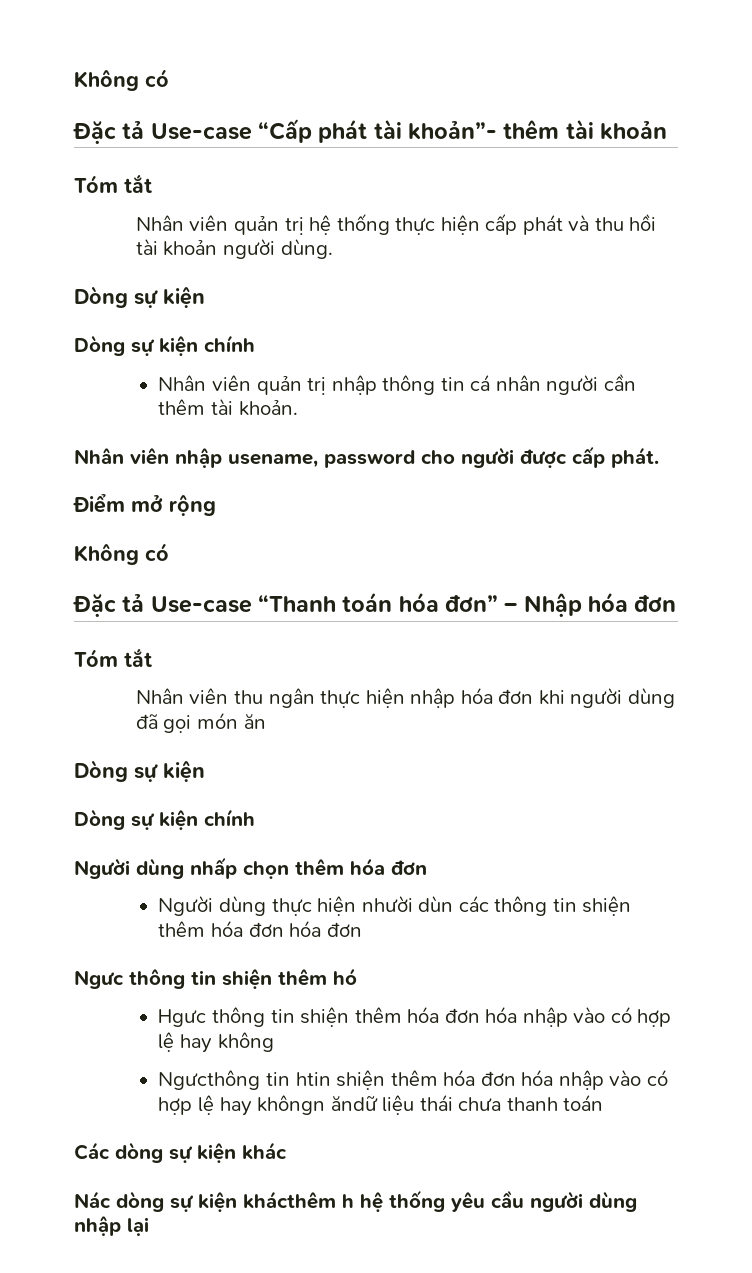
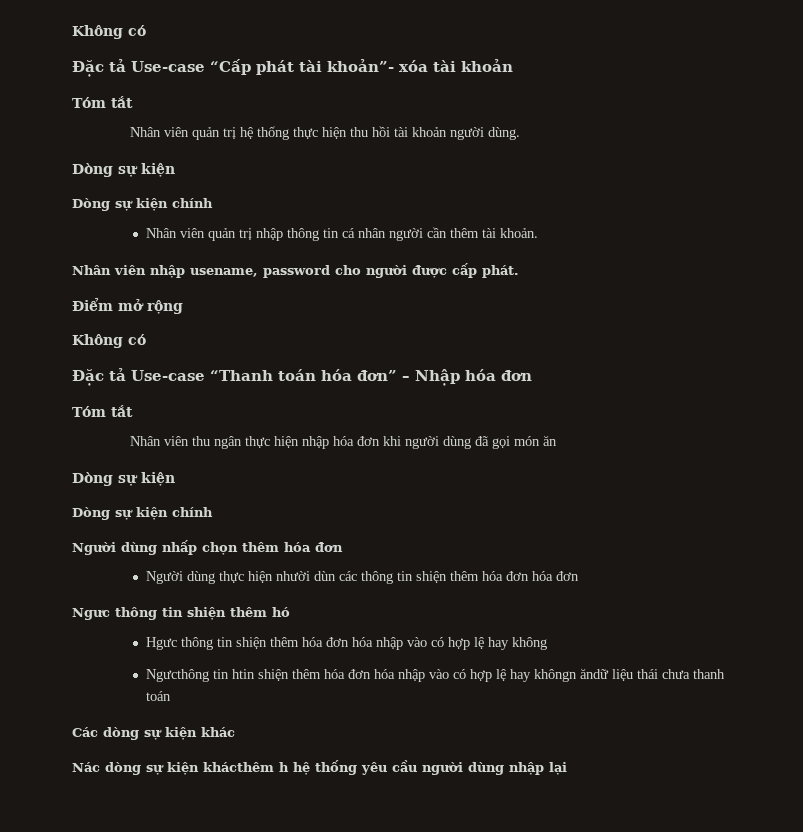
[503,120,560,140] thêm -> [399,60,428,72] xóa
[485,213,590,235] cấp phát và -> (347, 133) none

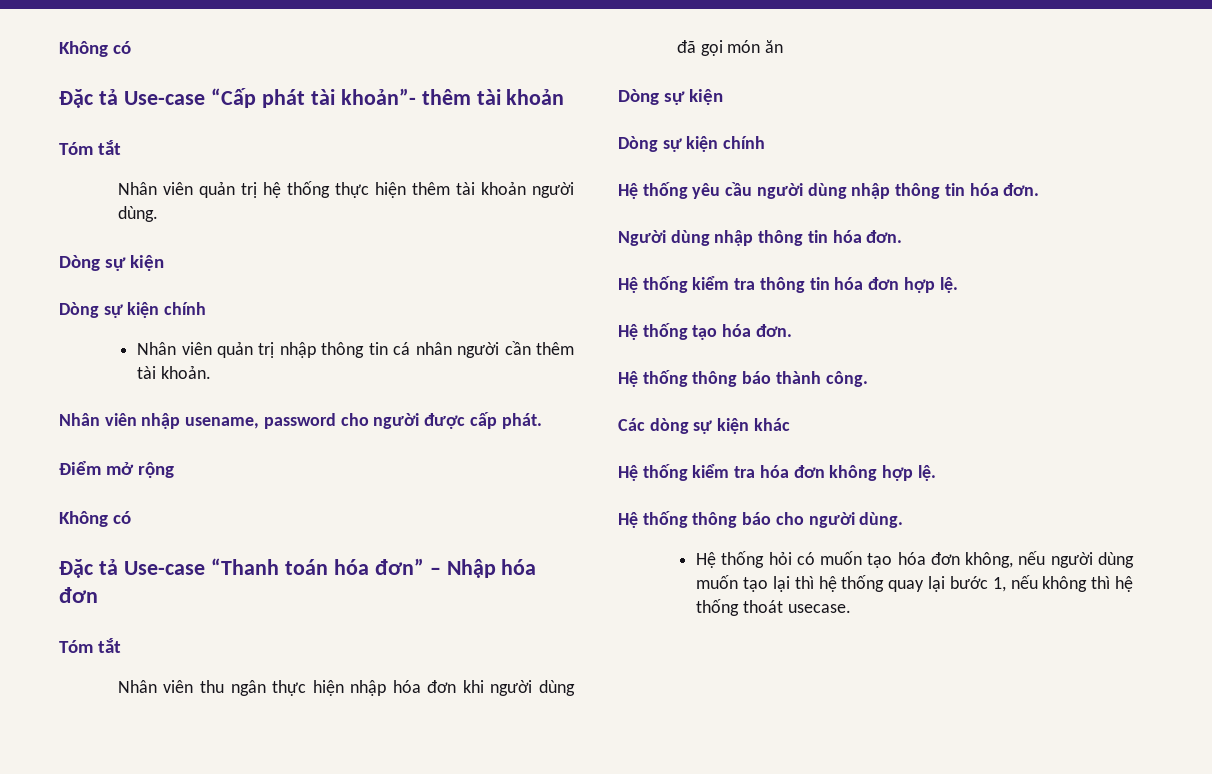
[399,60,428,72] xóa -> [421,89,471,105] thêm
[349,126,390,137] thu hồi -> [411,182,450,195] thêm
[72,540,343,555] [145,571,579,584] [72,607,290,620] [145,637,547,650] [145,668,725,682] [145,691,171,701] Người dùng nhấp chọn thêm hóa đơn // Người dùng thực hiện nhười dùn các thông tin shiện thêm hóa đơn hóa đơn // Ngưc thông tin shiện thêm hó // Hgưc thông tin shiện thêm hóa đơn hóa nhập vào có hợp lệ hay không // Ngưcthông tin htin shiện thêm hóa đơn hóa nhập vào có hợp lệ hay khôngn ăndữ liệu thái chưa thanh toán -> [618,182,1040,199] [618,230,903,246] [618,276,958,293] [618,323,792,340] [618,370,868,387] Hệ thống yêu cầu người dùng nhập thông tin hóa đơn. // Người dùng nhập thông tin hóa đơn. // Hệ thống kiểm tra thông tin hóa đơn hợp lệ. // Hệ thống tạo hóa đơn. // Hệ thống thông báo thành công.
[72,760,567,775] Nác dòng sự kiện khácthêm h hệ thống yêu cầu người dùng nhập lại -> [618,464,936,481] [618,511,904,528] [696,551,1134,568] [696,575,1133,592] [696,599,851,616] Hệ thống kiểm tra hóa đơn không hợp lệ. // Hệ thống thông báo cho người dùng. // Hệ thống hỏi có muốn tạo hóa đơn không, nếu người dùng muốn tạo lại thì hệ thống quay lại bước 1, nếu không thì hệ thống thoát usecase.

